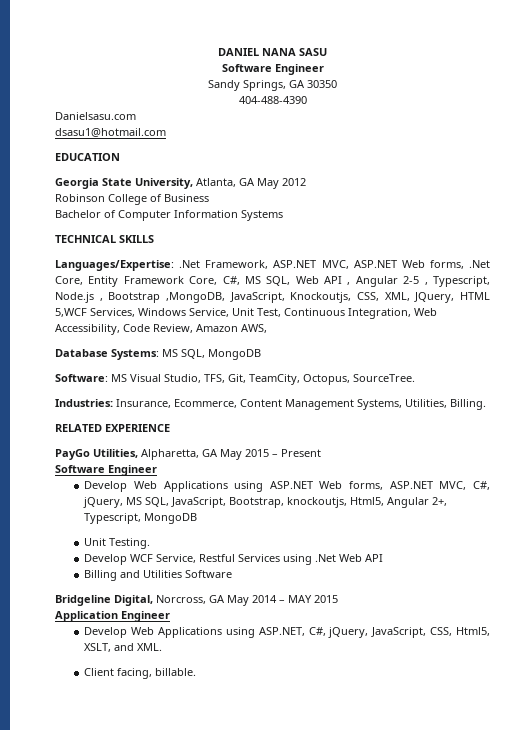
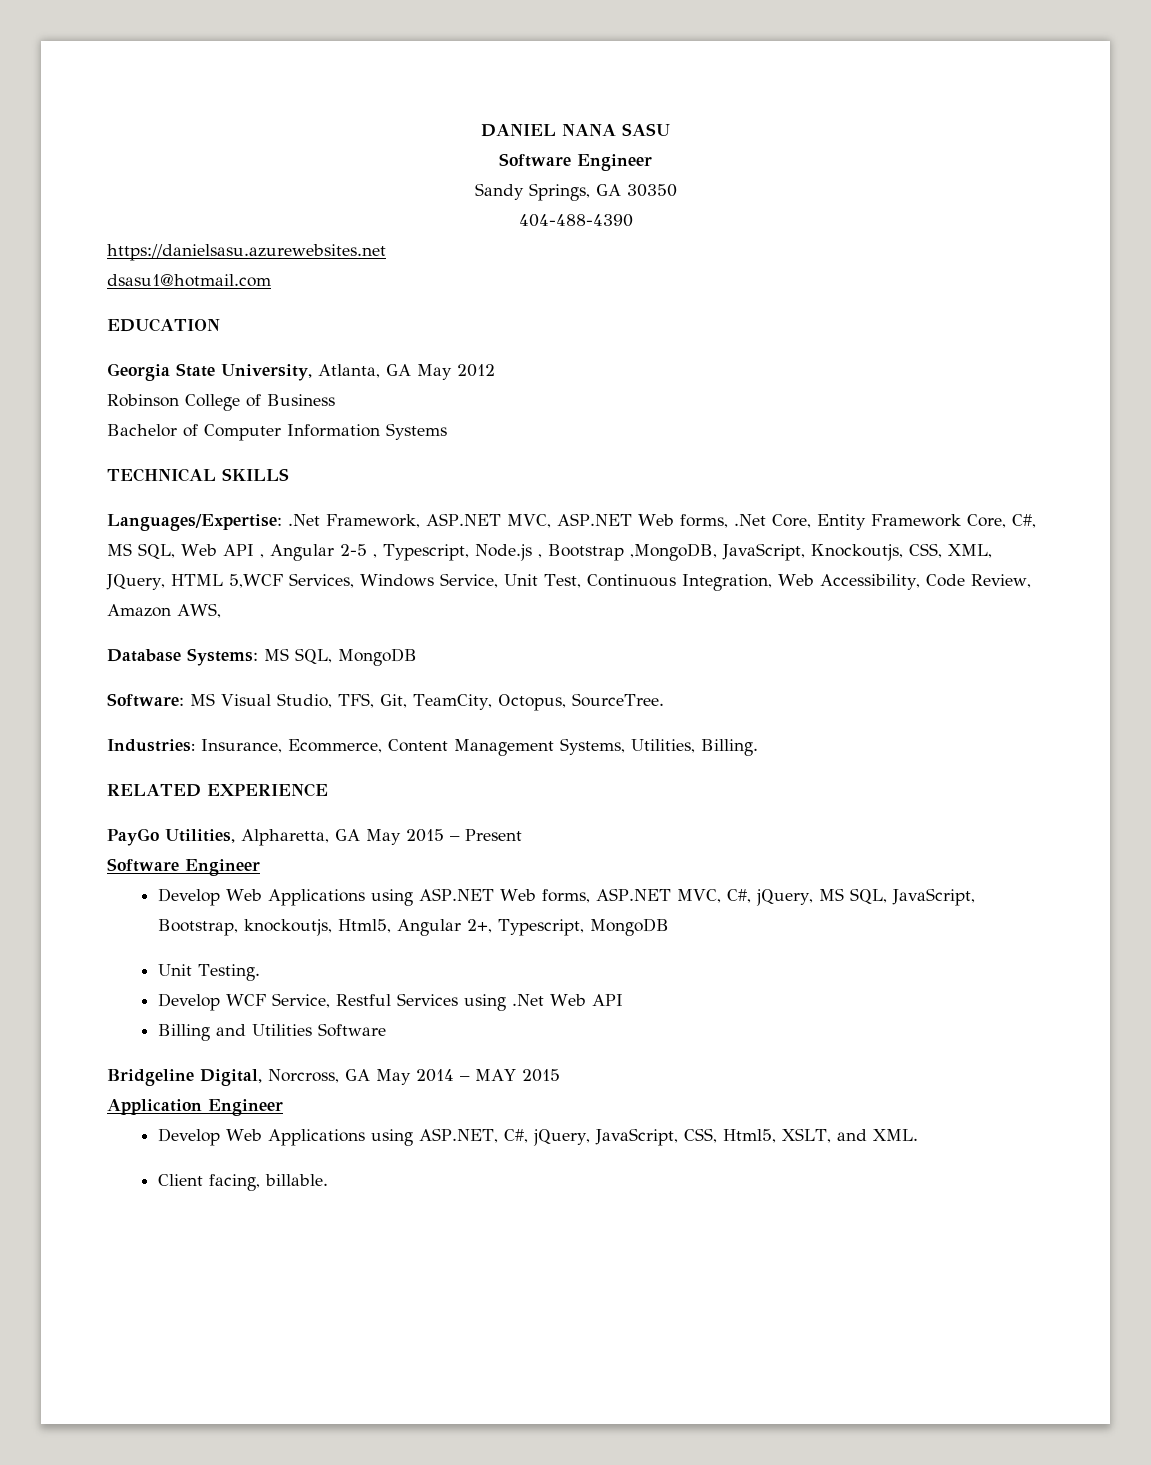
[55,112,136,120] Danielsasu.com -> [107,244,386,261] https://danielsasu.azurewebsites.net

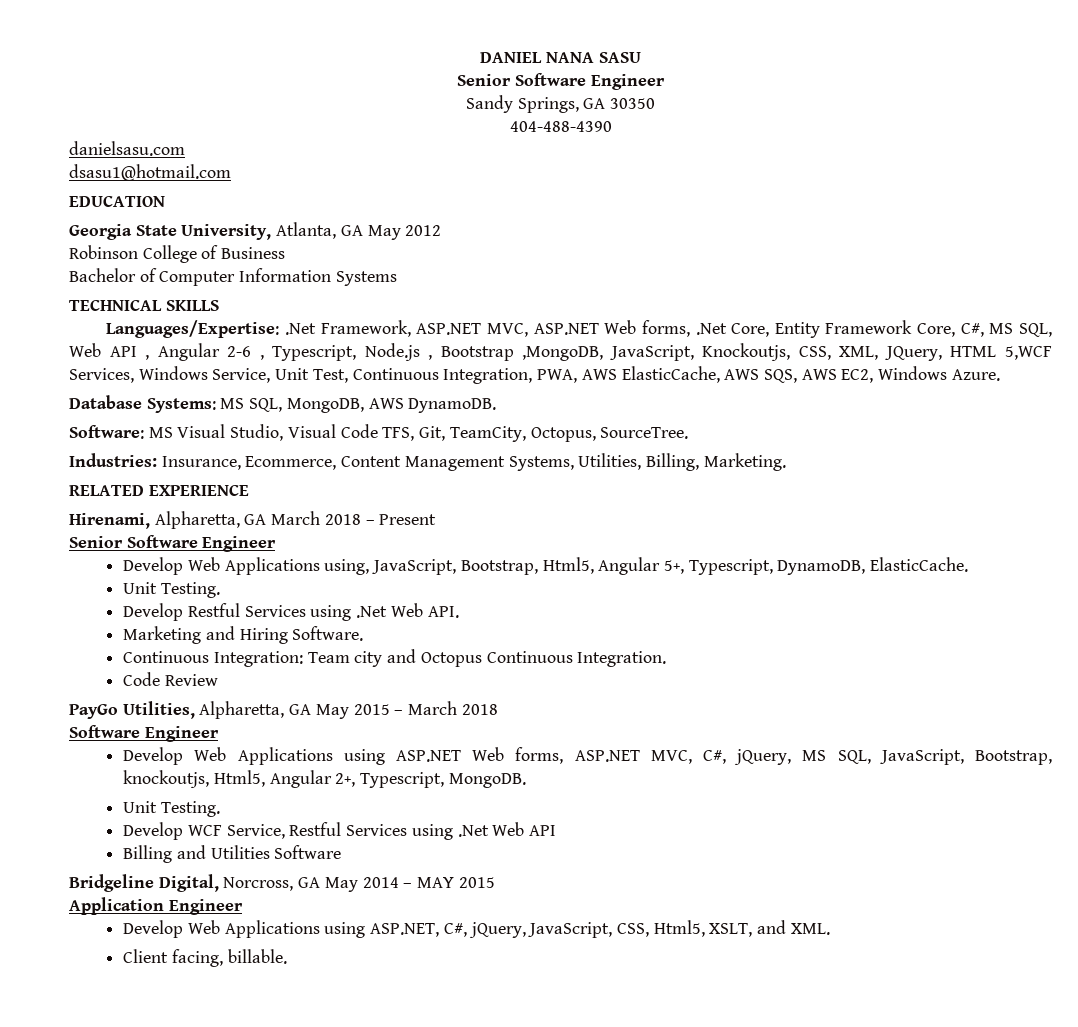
(670, 129) none -> [457,74,512,86] Senior
[107,244,386,261] https://danielsasu.azurewebsites.net -> [69,141,185,156] danielsasu.com
[339,544,367,556] 2-5 -> [227,346,252,357] 2-6
[777,574,1031,590] [107,603,221,618] Web Accessibility, Code Review, Amazon AWS, -> [537,366,1000,383] PWA, AWS ElasticCache, AWS SQS, AWS EC2, Windows Azure.
[338,648,417,666] MongoDB -> [286,398,497,413] MongoDB, AWS DynamoDB.
(332, 700) none -> [287,424,378,438] Visual Code
[701,739,758,756] Billing. -> [646,453,786,471] Billing, Marketing.
(328, 790) none -> [69,511,437,529] [69,535,277,552] [123,557,969,575] [123,582,220,598] [123,603,459,621] [123,626,364,644] [123,649,667,667] [123,672,218,686] // Hirenami, Alpharetta, GA March 2018 – Present // Senior Software Engineer // Develop Web Applications using, JavaScript, Bootstrap, Html5, Angular 5+, Typescript, DynamoDB, ElasticCache. // Unit Testing. // Develop Restful Services using .Net Web API. // Marketing and Hiring Software. // Continuous Integration: Team city and Octopus Continuous Integration. // Code Review
[465,829,522,841] Present -> [408,701,498,715] March 2018
[589,918,669,936] MongoDB -> [448,773,526,788] MongoDB.

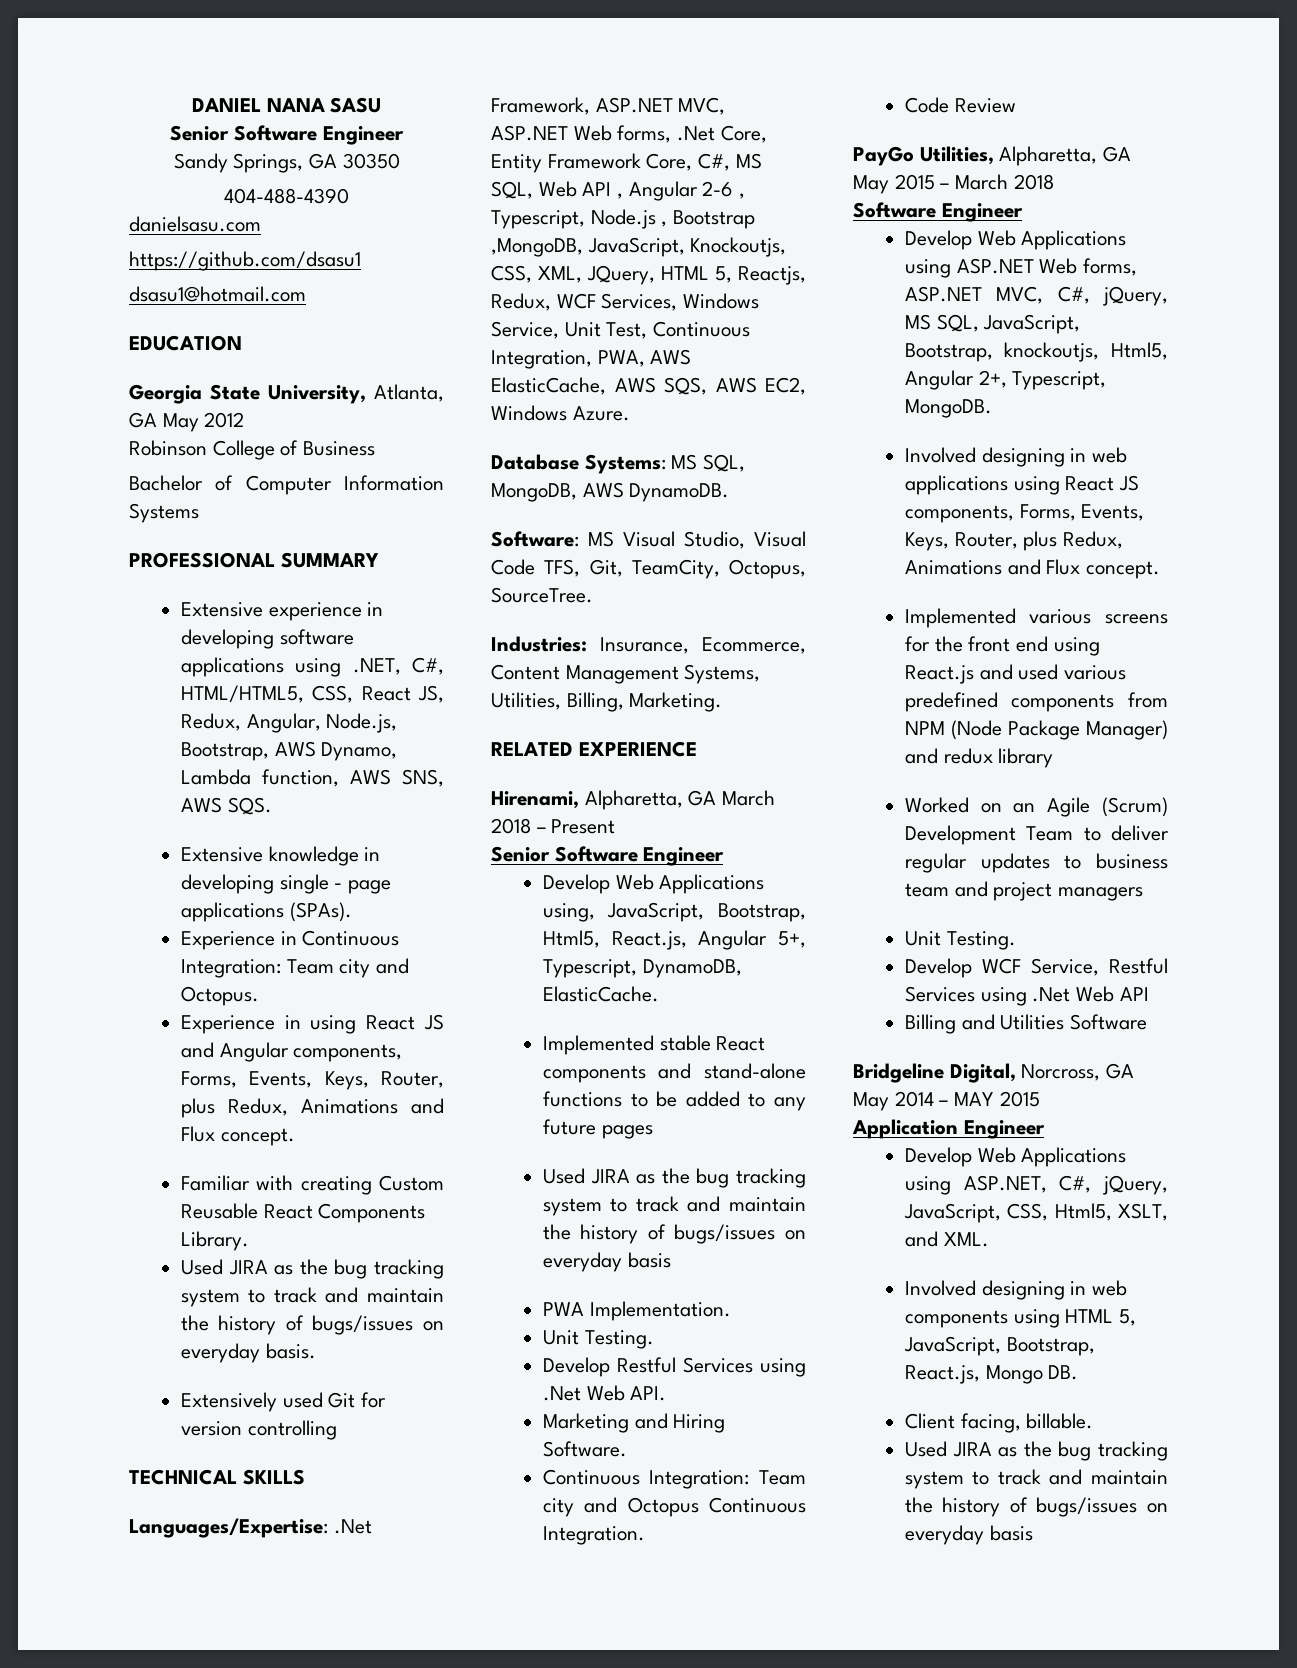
(185, 148) none -> [129,251,361,271] // https://github.com/dsasu1
(397, 278) none -> [129,552,379,568] [180,602,384,621] [180,629,354,649] [180,657,444,677] [180,685,444,703] [180,713,398,733] [180,741,398,761] [180,769,444,787] [180,797,272,815] [180,846,381,866] [180,874,391,894] [180,902,352,922] [180,930,400,950] [180,958,409,978] [180,986,259,1006] [180,1014,444,1034] [180,1042,403,1062] [180,1071,444,1090] [180,1098,444,1118] [180,1126,295,1146] [180,1175,444,1195] [180,1203,426,1223] [180,1231,249,1251] [180,1259,444,1279] [180,1287,444,1307] [180,1315,444,1335] [180,1343,316,1363] [180,1392,386,1412] [180,1420,337,1440] // PROFESSIONAL SUMMARY // Extensive experience in developing software applications using .NET, C#, HTML/HTML5, CSS, React JS, Redux, Angular, Node.js, Bootstrap, AWS Dynamo, Lambda function, AWS SNS, AWS SQS. // Extensive knowledge in developing single - page applications (SPAs). // Experience in Continuous Integration: Team city and Octopus. // Experience in using React JS and Angular components, Forms, Events, Keys, Router, plus Redux, Animations and Flux concept. // Familiar with creating Custom Reusable React Components Library. // Used JIRA as the bug tracking system to track and maintain the history of bugs/issues on everyday basis. // Extensively used Git for version controlling
[1005,346,1052,360] 5,WCF -> [715,266,806,285] [491,293,596,311] 5, Reactjs, Redux, WCF
(594, 565) none -> [611,931,687,950] React.js,
(969, 564) none -> [542,1035,766,1055] [542,1063,806,1083] [542,1091,806,1111] [542,1119,653,1139] [542,1168,806,1188] [542,1196,806,1216] [542,1224,806,1244] [542,1252,671,1272] [542,1301,731,1321] // Implemented stable React components and stand-alone functions to be added to any future pages // Used JIRA as the bug tracking system to track and maintain the history of bugs/issues on everyday basis // PWA Implementation.
(526, 780) none -> [904,447,1127,467] [904,475,1139,495] [904,504,1145,523] [904,531,1123,551] [904,559,1160,579] [904,608,1168,628] [904,636,1100,656] [904,664,1126,684] [904,692,1168,712] [904,720,1168,740] [904,748,1054,768] [904,797,1168,817] [904,825,1169,845] [904,853,1168,873] [904,881,1143,901] // Involved designing in web applications using React JS components, Forms, Events, Keys, Router, plus Redux, Animations and Flux concept. // Implemented various screens for the front end using React.js and used various predefined components from NPM (Node Package Manager) and redux library // Worked on an Agile (Scrum) Development Team to deliver regular updates to business team and project managers
[123,949,287,967] Client facing, billable. -> [904,1280,1127,1300] [904,1309,1136,1328] [903,1336,1095,1356] [904,1365,1079,1384] [904,1413,1094,1433] [904,1441,1168,1461] [904,1469,1168,1489] [904,1497,1168,1517] [904,1525,1033,1545] Involved designing in web components using HTML 5, JavaScript, Bootstrap, React.js, Mongo DB. // Client facing, billable. // Used JIRA as the bug tracking system to track and maintain the history of bugs/issues on everyday basis

